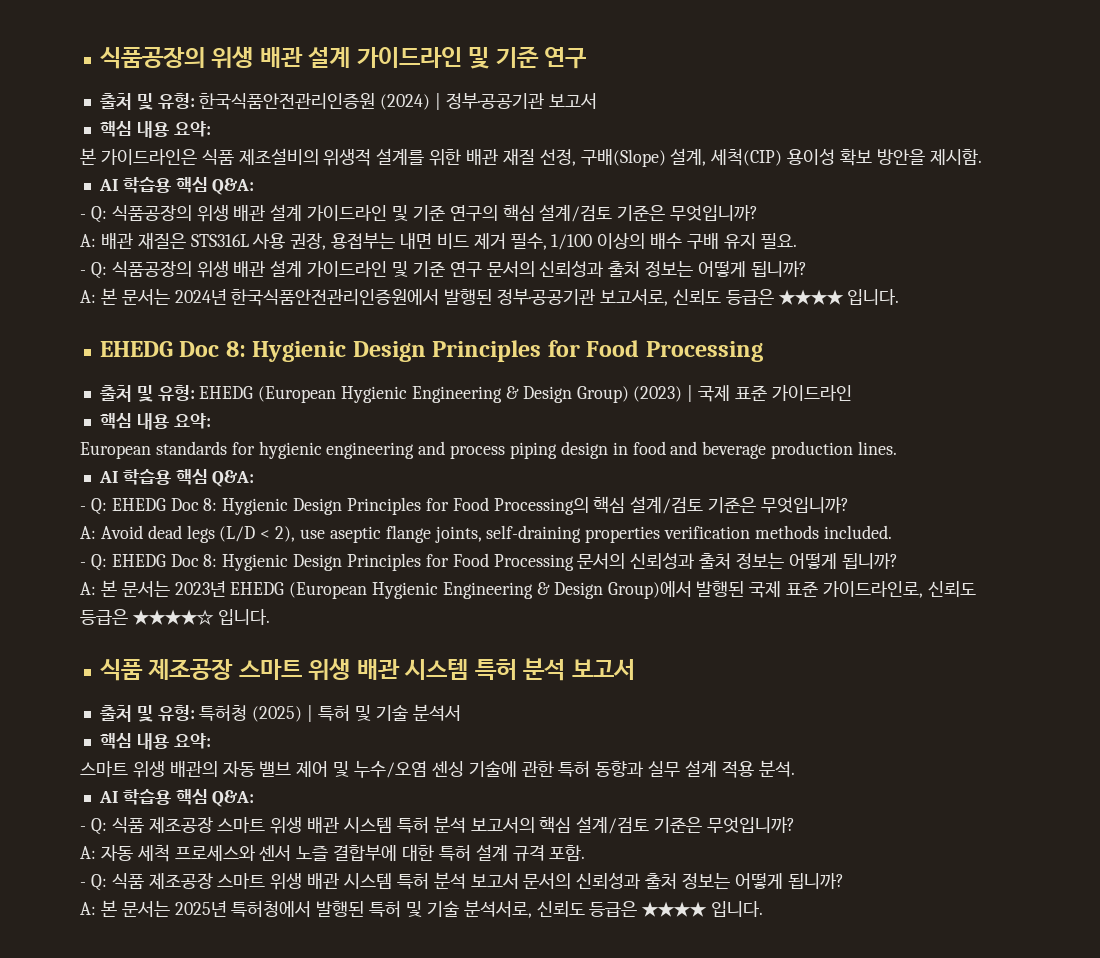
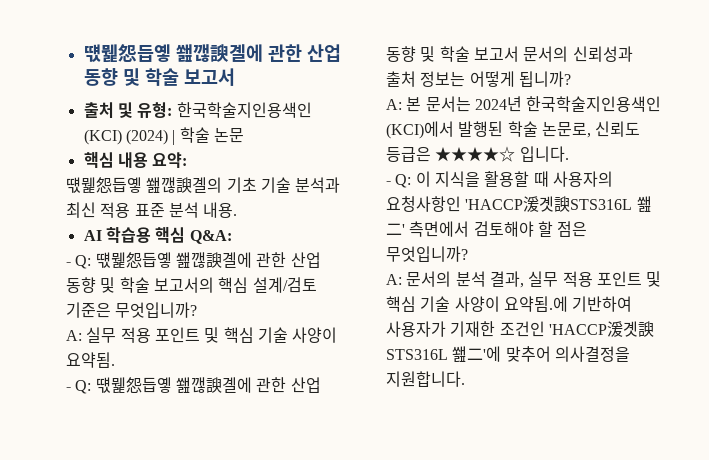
[99,46,587,69] [99,93,597,110] [99,121,211,138] [80,148,982,167] [98,177,255,195] [80,204,759,223] [80,232,797,250] [80,260,482,279] 식품공장의 위생 배관 설계 가이드라인 및 기준 연구 // 출처 및 유형: 한국식품안전관리인증원 (2024) | 정부·공공기관 보고서 // 핵심 내용 요약: // 본 가이드라인은 식품 제조설비의 위생적 설계를 위한 배관 재질 선정, 구배(Slope) 설계, 세척(CIP) 용이성 확보 방안을 제시함. // AI 학습용 핵심 Q&A: // - Q: 식품공장의 위생 배관 설계 가이드라인 및 기준 연구의 핵심 설계/검토 기준은 무엇입니까? // A: 배관 재질은 STS316L 사용 권장, 용접부는 내면 비드 제거 필수, 1/100 이상의 배수 구배 유지 필요. // - Q: 식품공장의 위생 배관 설계 가이드라인 및 기준 연구 -> [83,44,341,62] [83,68,235,86] [83,102,312,118] [83,127,244,145] [83,151,188,168] [66,177,341,193] [66,202,238,218] [83,226,232,244] [66,252,321,269] [66,277,317,293] [66,302,198,318] [66,327,338,343] [66,352,115,368] [66,377,321,394] [386,46,519,62] 떇뭹怨듭옣 쐞깮諛곌에 관한 산업 동향 및 학술 보고서 // 출처 및 유형: 한국학술지인용색인 (KCI) (2024) | 학술 논문 // 핵심 내용 요약: // 떇뭹怨듭옣 쐞깮諛곌의 기초 기술 분석과 최신 적용 표준 분석 내용. // AI 학습용 핵심 Q&A: // - Q: 떇뭹怨듭옣 쐞깮諛곌에 관한 산업 동향 및 학술 보고서의 핵심 설계/검토 기준은 무엇입니까? // A: 실무 적용 포인트 및 핵심 기술 사양이 요약됨. // - Q: 떇뭹怨듭옣 쐞깮諛곌에 관한 산업 동향 및 학술 보고서
[231,289,900,306] [99,340,763,362] [99,385,852,403] [99,413,211,430] [80,441,898,459] [98,469,255,487] [80,496,850,515] [80,525,892,543] [80,553,898,571] [80,580,976,599] [80,609,270,625] [99,658,635,681] [99,704,461,722] [99,733,211,750] [80,760,795,778] [98,789,255,807] [80,816,796,835] [80,844,586,862] [80,872,844,891] [80,900,764,918] 한국식품안전관리인증원에서 발행된 정부·공공기관 보고서로, 신뢰도 등급은 ★★★★ 입니다. // EHEDG Doc 8: Hygienic Design Principles for Food Processing // 출처 및 유형: EHEDG (European Hygienic Engineering & Design Group) (2023) | 국제 표준 가이드라인 // 핵심 내용 요약: // European standards for hygienic engineering and process piping design in food and beverage production lines. // AI 학습용 핵심 Q&A: // - Q: EHEDG Doc 8: Hygienic Design Principles for Food Processing의 핵심 설계/검토 기준은 무엇입니까? // A: Avoid dead legs (L/D < 2), use aseptic flange joints, self-draining properties verification methods included. // - Q: EHEDG Doc 8: Hygienic Design Principles for Food Processing 문서의 신뢰성과 출처 정보는 어떻게 됩니까? // A: 본 문서는 2023년 EHEDG (European Hygienic Engineering & Design Group)에서 발행된 국제 표준 가이드라인로, 신뢰도 등급은 ★★★★☆ 입니다. // 식품 제조공장 스마트 위생 배관 시스템 특허 분석 보고서 // 출처 및 유형: 특허청 (2025) | 특허 및 기술 분석서 // 핵심 내용 요약: // 스마트 위생 배관의 자동 밸브 제어 및 누수/오염 센싱 기술에 관한 특허 동향과 실무 설계 적용 분석. // AI 학습용 핵심 Q&A: // - Q: 식품 제조공장 스마트 위생 배관 시스템 특허 분석 보고서의 핵심 설계/검토 기준은 무엇입니까? // A: 자동 세척 프로세스와 센서 노즐 결합부에 대한 특허 설계 규격 포함. // - Q: 식품 제조공장 스마트 위생 배관 시스템 특허 분석 보고서 문서의 신뢰성과 출처 정보는 어떻게 됩니까? // A: 본 문서는 2025년 특허청에서 발행된 특허 및 기술 분석서로, 신뢰도 등급은 ★★★★ 입니다. -> [526,96,662,112] [386,121,641,139] [386,146,569,162] [386,171,613,188] [386,196,652,212] [386,221,588,237] [386,246,468,262] [386,271,662,288] [386,296,633,312] [386,321,654,337] [386,346,630,362] [386,371,465,387] 한국학술지인용색인 (KCI)에서 발행된 학술 논문로, 신뢰도 등급은 ★★★★☆ 입니다. // - Q: 이 지식을 활용할 때 사용자의 요청사항인 'HACCP湲곗諛STS316L 쐞二' 측면에서 검토해야 할 점은 무엇입니까? // A: 문서의 분석 결과, 실무 적용 포인트 및 핵심 기술 사양이 요약됨.에 기반하여 사용자가 기재한 조건인 'HACCP湲곗諛STS316L 쐞二'에 맞추어 의사결정을 지원합니다.

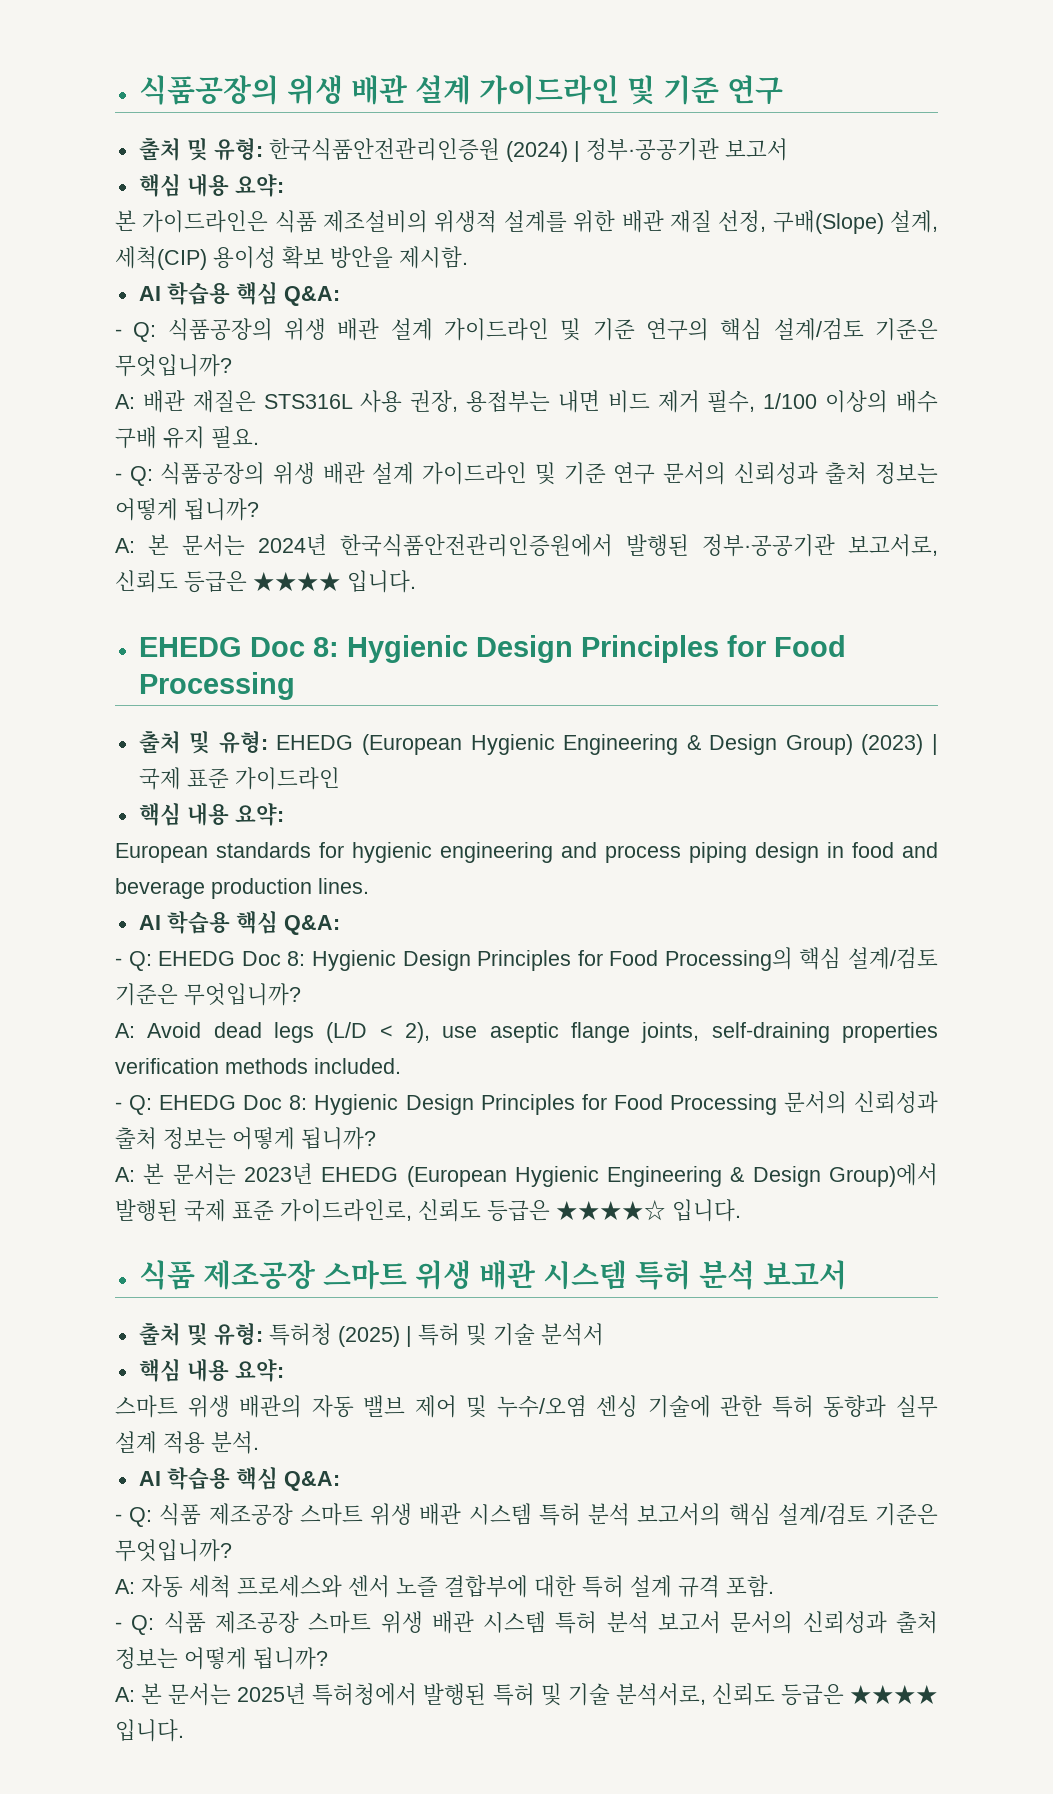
[83,44,341,62] [83,68,235,86] [83,102,312,118] [83,127,244,145] [83,151,188,168] [66,177,341,193] [66,202,238,218] [83,226,232,244] [66,252,321,269] [66,277,150,293] 떇뭹怨듭옣 쐞깮諛곌에 관한 산업 동향 및 학술 보고서 // 출처 및 유형: 한국학술지인용색인 (KCI) (2024) | 학술 논문 // 핵심 내용 요약: // 떇뭹怨듭옣 쐞깮諛곌의 기초 기술 분석과 최신 적용 표준 분석 내용. // AI 학습용 핵심 Q&A: // - Q: 떇뭹怨듭옣 쐞깮諛곌에 관한 산업 동향 및 학술 -> [138,75,783,105] [138,137,788,162] [138,174,284,197] [115,210,939,234] [115,246,468,270] [138,282,340,306] [115,318,939,342] [115,354,232,377] [115,390,938,413] [115,426,259,449] [115,462,939,486] [115,498,259,521] [115,534,938,557] [115,570,416,593] [138,635,846,663] [138,672,295,700] [138,730,939,755] [138,767,340,790] [138,803,284,826] [115,842,938,863] [115,878,369,899] [138,911,340,935] [115,947,939,971] [115,983,301,1006] [115,1022,939,1043] [115,1058,401,1074] [115,1091,939,1115] [115,1127,376,1150] [115,1163,938,1187] [115,1199,741,1222] [138,1260,847,1290] [138,1322,604,1347] [138,1359,284,1382] [115,1395,939,1418] [115,1431,259,1454] [138,1467,340,1491] [115,1503,631,1527] 식품공장의 위생 배관 설계 가이드라인 및 기준 연구 // 출처 및 유형: 한국식품안전관리인증원 (2024) | 정부·공공기관 보고서 // 핵심 내용 요약: // 본 가이드라인은 식품 제조설비의 위생적 설계를 위한 배관 재질 선정, 구배(Slope) 설계, 세척(CIP) 용이성 확보 방안을 제시함. // AI 학습용 핵심 Q&A: // - Q: 식품공장의 위생 배관 설계 가이드라인 및 기준 연구의 핵심 설계/검토 기준은 무엇입니까? // A: 배관 재질은 STS316L 사용 권장, 용접부는 내면 비드 제거 필수, 1/100 이상의 배수 구배 유지 필요. // - Q: 식품공장의 위생 배관 설계 가이드라인 및 기준 연구 문서의 신뢰성과 출처 정보는 어떻게 됩니까? // A: 본 문서는 2024년 한국식품안전관리인증원에서 발행된 정부·공공기관 보고서로, 신뢰도 등급은 ★★★★ 입니다. // EHEDG Doc 8: Hygienic Design Principles for Food Processing // 출처 및 유형: EHEDG (European Hygienic Engineering & Design Group) (2023) | 국제 표준 가이드라인 // 핵심 내용 요약: // European standards for hygienic engineering and process piping design in food and beverage production lines. // AI 학습용 핵심 Q&A: // - Q: EHEDG Doc 8: Hygienic Design Principles for Food Processing의 핵심 설계/검토 기준은 무엇입니까? // A: Avoid dead legs (L/D < 2), use aseptic flange joints, self-draining properties verification methods included. // - Q: EHEDG Doc 8: Hygienic Design Principles for Food Processing 문서의 신뢰성과 출처 정보는 어떻게 됩니까? // A: 본 문서는 2023년 EHEDG (European Hygienic Engineering & Design Group)에서 발행된 국제 표준 가이드라인로, 신뢰도 등급은 ★★★★☆ 입니다. // 식품 제조공장 스마트 위생 배관 시스템 특허 분석 보고서 // 출처 및 유형: 특허청 (2025) | 특허 및 기술 분석서 // 핵심 내용 요약: // 스마트 위생 배관의 자동 밸브 제어 및 누수/오염 센싱 기술에 관한 특허 동향과 실무 설계 적용 분석. // AI 학습용 핵심 Q&A: // - Q: 식품 제조공장 스마트 위생 배관 시스템 특허 분석
[86,327,338,343] [66,352,115,368] [66,377,321,394] [386,46,470,62] 실무 적용 포인트 및 핵심 기술 사양이 요약됨. // - Q: 떇뭹怨듭옣 쐞깮諛곌에 관한 산업 동향 및 학술 -> [141,1575,774,1598] [115,1611,649,1635] 자동 세척 프로세스와 센서 노즐 결합부에 대한 특허 설계 규격 포함. // - Q: 식품 제조공장 스마트 위생 배관 시스템 특허 분석
[474,96,662,112] [386,121,641,139] [386,146,569,162] [386,171,613,188] [386,196,652,212] [386,221,588,237] [386,246,468,262] [386,271,662,288] [386,296,633,312] [386,321,654,337] [386,346,630,362] [386,371,465,387] 2024년 한국학술지인용색인 (KCI)에서 발행된 학술 논문로, 신뢰도 등급은 ★★★★☆ 입니다. // - Q: 이 지식을 활용할 때 사용자의 요청사항인 'HACCP湲곗諛STS316L 쐞二' 측면에서 검토해야 할 점은 무엇입니까? // A: 문서의 분석 결과, 실무 적용 포인트 및 핵심 기술 사양이 요약됨.에 기반하여 사용자가 기재한 조건인 'HACCP湲곗諛STS316L 쐞二'에 맞추어 의사결정을 지원합니다. -> [237,1683,939,1706] [115,1719,184,1742] 2025년 특허청에서 발행된 특허 및 기술 분석서로, 신뢰도 등급은 ★★★★ 입니다.

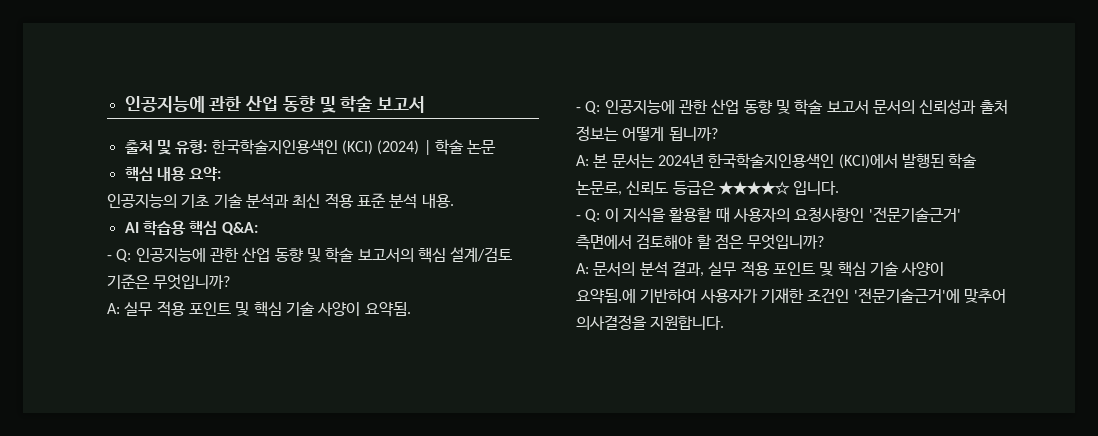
[138,75,783,105] [138,137,788,162] [138,174,284,197] [115,210,939,234] [115,246,468,270] [138,282,340,306] [115,318,939,342] [115,354,232,377] [115,390,938,413] [115,426,259,449] [115,462,656,486] 식품공장의 위생 배관 설계 가이드라인 및 기준 연구 // 출처 및 유형: 한국식품안전관리인증원 (2024) | 정부·공공기관 보고서 // 핵심 내용 요약: // 본 가이드라인은 식품 제조설비의 위생적 설계를 위한 배관 재질 선정, 구배(Slope) 설계, 세척(CIP) 용이성 확보 방안을 제시함. // AI 학습용 핵심 Q&A: // - Q: 식품공장의 위생 배관 설계 가이드라인 및 기준 연구의 핵심 설계/검토 기준은 무엇입니까? // A: 배관 재질은 STS316L 사용 권장, 용접부는 내면 비드 제거 필수, 1/100 이상의 배수 구배 유지 필요. // - Q: 식품공장의 위생 배관 설계 가이드라인 및 기준 연구 -> [124,96,425,113] [124,139,497,155] [124,166,222,182] [107,193,454,209] [124,220,258,236] [107,247,513,263] [107,274,231,290] [107,301,411,317] [576,99,869,115] 인공지능에 관한 산업 동향 및 학술 보고서 // 출처 및 유형: 한국학술지인용색인 (KCI) (2024) | 학술 논문 // 핵심 내용 요약: // 인공지능의 기초 기술 분석과 최신 적용 표준 분석 내용. // AI 학습용 핵심 Q&A: // - Q: 인공지능에 관한 산업 동향 및 학술 보고서의 핵심 설계/검토 기준은 무엇입니까? // A: 실무 적용 포인트 및 핵심 기술 사양이 요약됨. // - Q: 인공지능에 관한 산업 동향 및 학술 보고서
[340,534,938,557] [115,570,416,593] [138,635,846,663] [138,672,295,700] [138,730,939,755] [138,767,340,790] [138,803,284,826] [115,842,938,863] [115,878,369,899] [138,911,340,935] [115,947,939,971] [115,983,301,1006] [115,1022,939,1043] [115,1058,401,1074] [115,1091,939,1115] [115,1127,376,1150] [115,1163,938,1187] [115,1199,741,1222] [138,1260,847,1290] [138,1322,604,1347] [138,1359,284,1382] [115,1395,939,1418] [115,1431,259,1454] [138,1467,340,1491] [115,1503,939,1527] [115,1539,232,1562] [115,1575,774,1598] [115,1611,938,1635] [115,1647,328,1670] [115,1683,939,1706] [115,1719,184,1742] 한국식품안전관리인증원에서 발행된 정부·공공기관 보고서로, 신뢰도 등급은 ★★★★ 입니다. // EHEDG Doc 8: Hygienic Design Principles for Food Processing // 출처 및 유형: EHEDG (European Hygienic Engineering & Design Group) (2023) | 국제 표준 가이드라인 // 핵심 내용 요약: // European standards for hygienic engineering and process piping design in food and beverage production lines. // AI 학습용 핵심 Q&A: // - Q: EHEDG Doc 8: Hygienic Design Principles for Food Processing의 핵심 설계/검토 기준은 무엇입니까? // A: Avoid dead legs (L/D < 2), use aseptic flange joints, self-draining properties verification methods included. // - Q: EHEDG Doc 8: Hygienic Design Principles for Food Processing 문서의 신뢰성과 출처 정보는 어떻게 됩니까? // A: 본 문서는 2023년 EHEDG (European Hygienic Engineering & Design Group)에서 발행된 국제 표준 가이드라인로, 신뢰도 등급은 ★★★★☆ 입니다. // 식품 제조공장 스마트 위생 배관 시스템 특허 분석 보고서 // 출처 및 유형: 특허청 (2025) | 특허 및 기술 분석서 // 핵심 내용 요약: // 스마트 위생 배관의 자동 밸브 제어 및 누수/오염 센싱 기술에 관한 특허 동향과 실무 설계 적용 분석. // AI 학습용 핵심 Q&A: // - Q: 식품 제조공장 스마트 위생 배관 시스템 특허 분석 보고서의 핵심 설계/검토 기준은 무엇입니까? // A: 자동 세척 프로세스와 센서 노즐 결합부에 대한 특허 설계 규격 포함. // - Q: 식품 제조공장 스마트 위생 배관 시스템 특허 분석 보고서 문서의 신뢰성과 출처 정보는 어떻게 됩니까? // A: 본 문서는 2025년 특허청에서 발행된 특허 및 기술 분석서로, 신뢰도 등급은 ★★★★ 입니다. -> [708,153,978,169] [576,181,840,196] [576,207,961,223] [576,234,825,250] [576,261,945,277] [576,288,1006,304] [576,315,725,330] 한국학술지인용색인 (KCI)에서 발행된 학술 논문로, 신뢰도 등급은 ★★★★☆ 입니다. // - Q: 이 지식을 활용할 때 사용자의 요청사항인 '전문기술근거' 측면에서 검토해야 할 점은 무엇입니까? // A: 문서의 분석 결과, 실무 적용 포인트 및 핵심 기술 사양이 요약됨.에 기반하여 사용자가 기재한 조건인 '전문기술근거'에 맞추어 의사결정을 지원합니다.

